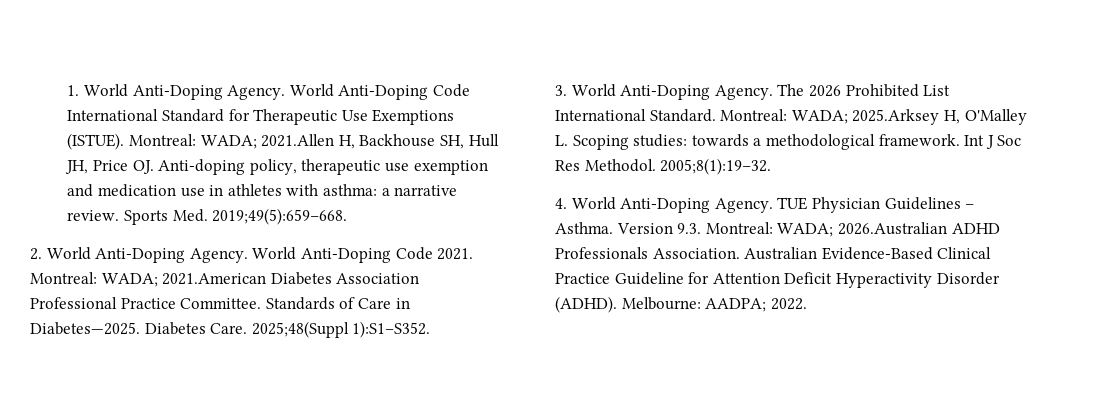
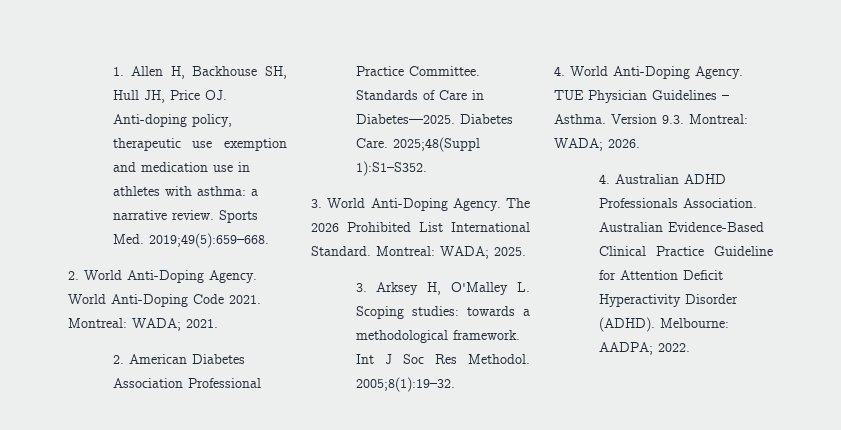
[84,84,470,100] [67,109,455,125] [67,133,335,150] World Anti-Doping Agency. World Anti-Doping Code International Standard for Therapeutic Use Exemptions (ISTUE). Montreal: WADA; 2021.Allen -> [131,66,164,76] Allen
[162,273,267,285] 2021.American -> [186,319,218,328] [112,354,187,364] 2021. // 2. American
[852,109,940,125] 2025.Arksey -> [494,247,526,256] [355,282,419,295] 2025. // 3. Arksey
[837,222,947,235] 2026.Australian -> [608,139,640,148] [598,174,679,184] 2026. // 4. Australian

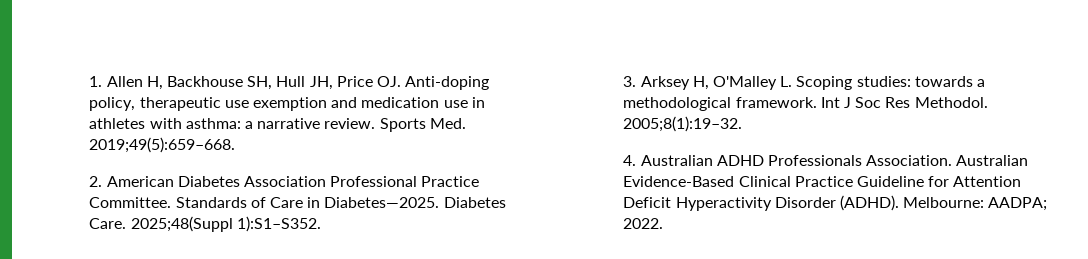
[68,270,257,283] [68,294,261,307] [68,318,218,331] // 2. World Anti-Doping Agency. World Anti-Doping Code 2021. Montreal: WADA; 2021. -> (236, 145) none
[311,198,530,211] [311,222,530,232] [311,246,526,259] // 3. World Anti-Doping Agency. The 2026 Prohibited List International Standard. Montreal: WADA; 2025. -> (321, 224) none
[554,66,743,79] [554,90,729,103] [554,114,748,124] [554,138,640,151] // 4. World Anti-Doping Agency. TUE Physician Guidelines – Asthma. Version 9.3. Montreal: WADA; 2026. -> (743, 124) none

